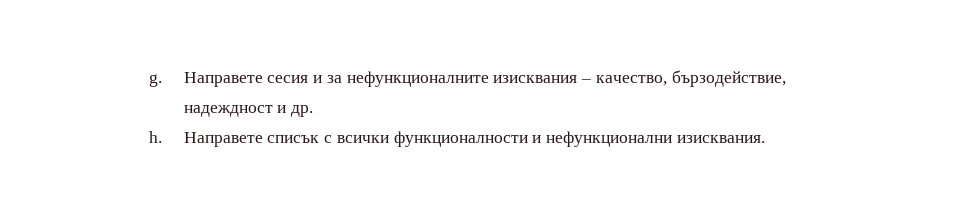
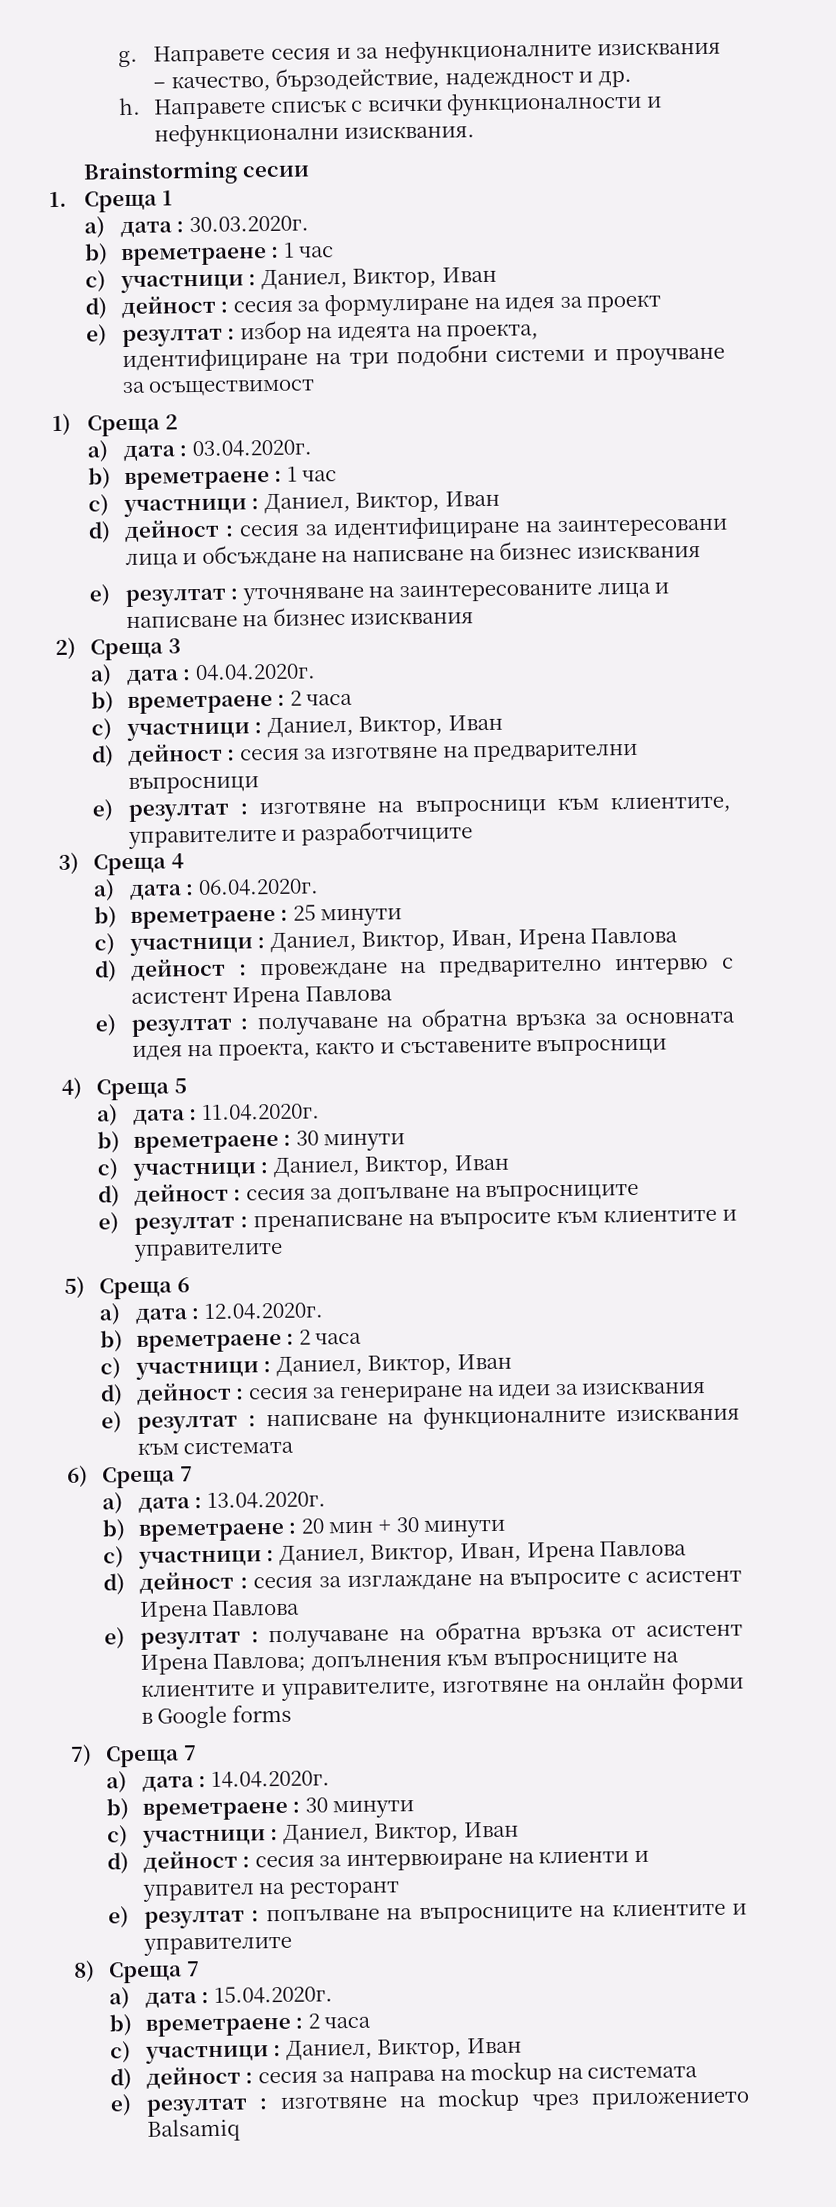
(765, 139) none -> [83,161,310,186] [49,190,173,213] [84,215,309,239] [84,242,335,267] [85,266,497,294] [85,292,662,320] [86,320,540,348] [121,343,725,373] [121,379,316,397] [52,413,178,437] [87,439,312,463] [88,466,338,491] [88,490,500,518] [88,515,729,544] [124,540,701,570] [89,582,670,608] [125,606,475,629] [55,637,181,661] [90,663,316,687] [91,690,354,715] [91,714,503,742] [91,743,639,768] [127,776,259,795] [92,795,731,823] [127,820,473,850] [58,852,184,876] [93,878,319,902] [94,904,403,930] [94,927,679,957] [94,957,734,983] [130,985,393,1008] [95,1007,735,1038] [131,1038,668,1061] [61,1077,187,1101] [96,1103,320,1127] [97,1130,406,1154] [97,1154,509,1181] [98,1183,640,1208] [98,1208,737,1235] [132,1242,283,1262] [64,1276,190,1300] [99,1302,323,1326] [100,1329,363,1353] [100,1353,512,1380] [100,1381,707,1407] [101,1404,741,1434] [136,1441,295,1455] [67,1465,193,1489] [102,1491,326,1515] [102,1517,507,1542] [103,1540,688,1569] [103,1570,743,1596] [138,1599,301,1622] [104,1620,744,1650] [139,1651,679,1675] [140,1671,744,1701] [140,1704,292,1729] [70,1744,197,1768] [106,1770,330,1794] [106,1797,415,1821] [107,1821,519,1848] [107,1850,649,1875] [141,1881,400,1902] [108,1902,747,1929] [142,1936,292,1956] [73,1960,200,1984] [109,1985,333,2010] [109,2013,372,2037] [110,2037,522,2064] [110,2061,699,2091] [110,2087,750,2117] [146,2118,241,2142] // Brainstorming сесии // 1. Среща 1 // a) дата : 30.03.2020г. // b) времетраене : 1 час // c) участници : Даниел, Виктор, Иван // d) дейност : сесия за формулиране на идея за проект // e) резултат : избор на идеята на проекта, идентифициране на три подобни системи и проучване за осъществимост // 1) Среща 2 // a) дата : 03.04.2020г. // b) времетраене : 1 час // c) участници : Даниел, Виктор, Иван // d) дейност : сесия за идентифициране на заинтересовани лица и обсъждане на написване на бизнес изисквания // e) резултат : уточняване на заинтересованите лица и написване на бизнес изисквания // 2) Среща 3 // a) дата : 04.04.2020г. // b) времетраене : 2 часа // c) участници : Даниел, Виктор, Иван // d) дейност : сесия за изготвяне на предварителни въпросници // e) резултат : изготвяне на въпросници към клиентите, управителите и разработчиците // 3) Среща 4 // a) дата : 06.04.2020г. // b) времетраене : 25 минути // c) участници : Даниел, Виктор, Иван, Ирена Павлова // d) дейност : провеждане на предварително интервю с асистент Ирена Павлова // e) резултат : получаване на обратна връзка за основната идея на проекта, както и съставените въпросници // 4) Среща 5 // a) дата : 11.04.2020г. // b) времетраене : 30 минути // c) участници : Даниел, Виктор, Иван // d) дейност : сесия за допълване на въпросниците // e) резултат : пренаписване на въпросите към клиентите и управителите // 5) Среща 6 // a) дата : 12.04.2020г. // b) времетраене : 2 часа // c) участници : Даниел, Виктор, Иван // d) дейност : сесия за генериране на идеи за изисквания // e) резултат : написване на функционалните изисквания към системата // 6) Среща 7 // a) дата : 13.04.2020г. // b) времетраене : 20 мин + 30 минути // c) участници : Даниел, Виктор, Иван, Ирена Павлова // d) дейност : сесия за изглаждане на въпросите с асистент Ирена Павлова // e) резултат : получаване на обратна връзка от асистент Ирена Павлова; допълнения към въпросниците на клиентите и управителите, изготвяне на онлайн форми в Google forms // 7) Среща 7 // a) дата : 14.04.2020г. // b) времетраене : 30 минути // c) участници : Даниел, Виктор, Иван // d) дейност : сесия за интервюиране на клиенти и управител на ресторант // e) резултат : попълване на въпросниците на клиентите и управителите // 8) Среща 7 // a) дата : 15.04.2020г. // b) времетраене : 2 часа // c) участници : Даниел, Виктор, Иван // d) дейност : сесия за направа на mockup на системата // e) резултат : изготвяне на mockup чрез приложението Balsamiq

